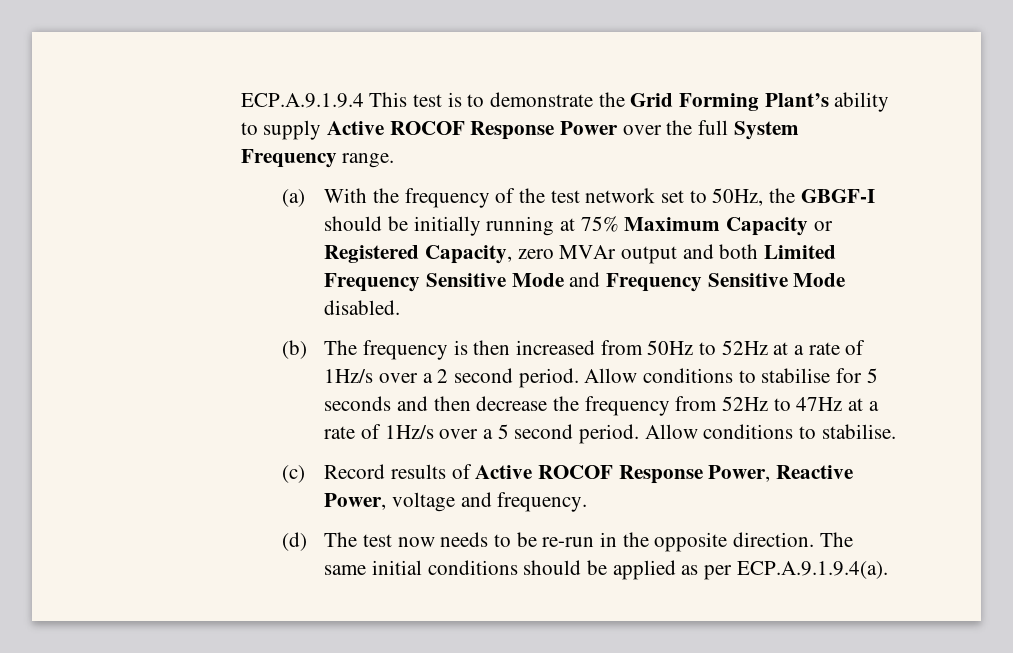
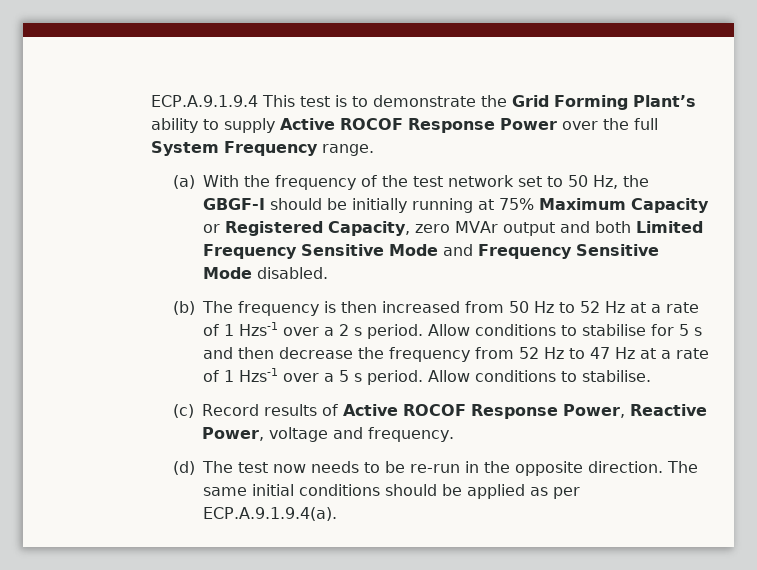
[712,188,764,206] 50Hz, -> [567,175,618,189] 50 Hz,
[647,340,866,355] [324,369,374,383] 50Hz to 52Hz at a rate of 1Hz/s -> [508,301,699,313] [202,322,278,336] 50 Hz to 52 Hz at a rate of 1 Hzs-1
[453,368,513,383] second -> [353,327,362,336] s
[324,396,392,411] seconds -> [693,327,702,336] s
[721,396,879,411] [324,424,434,439] 52Hz to 47Hz at a rate of 1Hz/s -> [518,347,709,359] [202,368,278,382] 52 Hz to 47 Hz at a rate of 1 Hzs-1
[514,424,574,439] second -> [353,373,362,382] s

